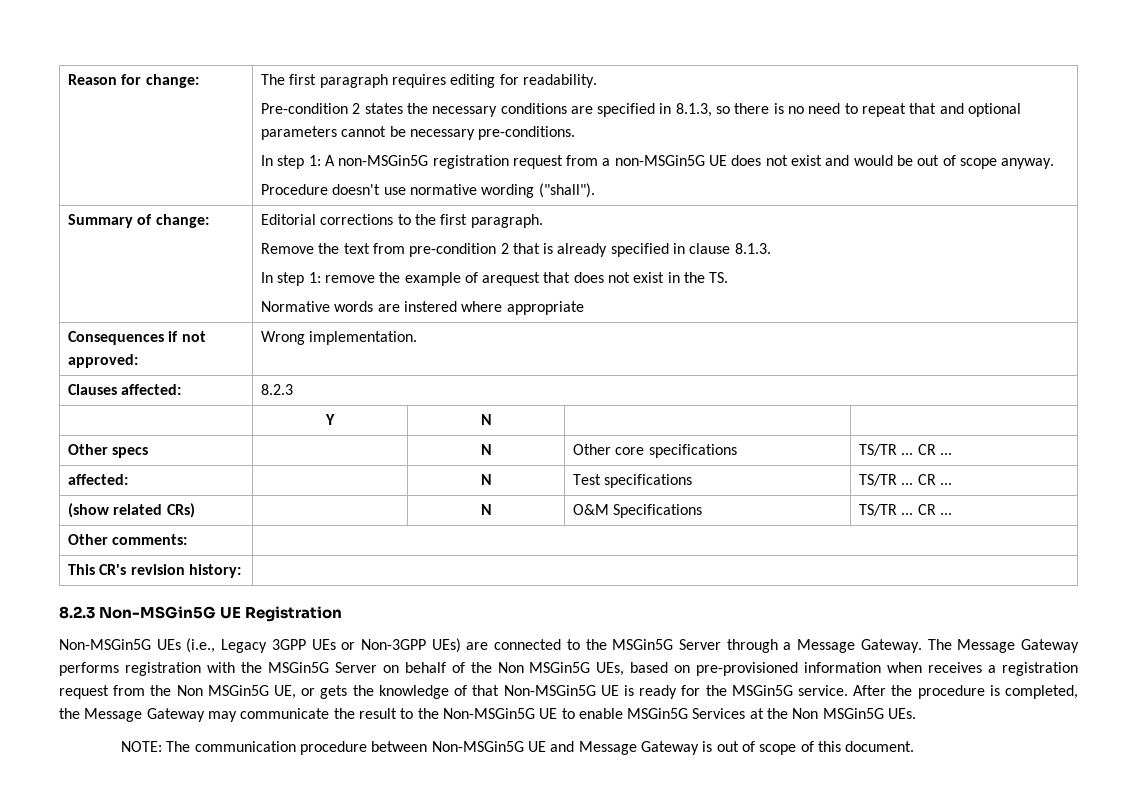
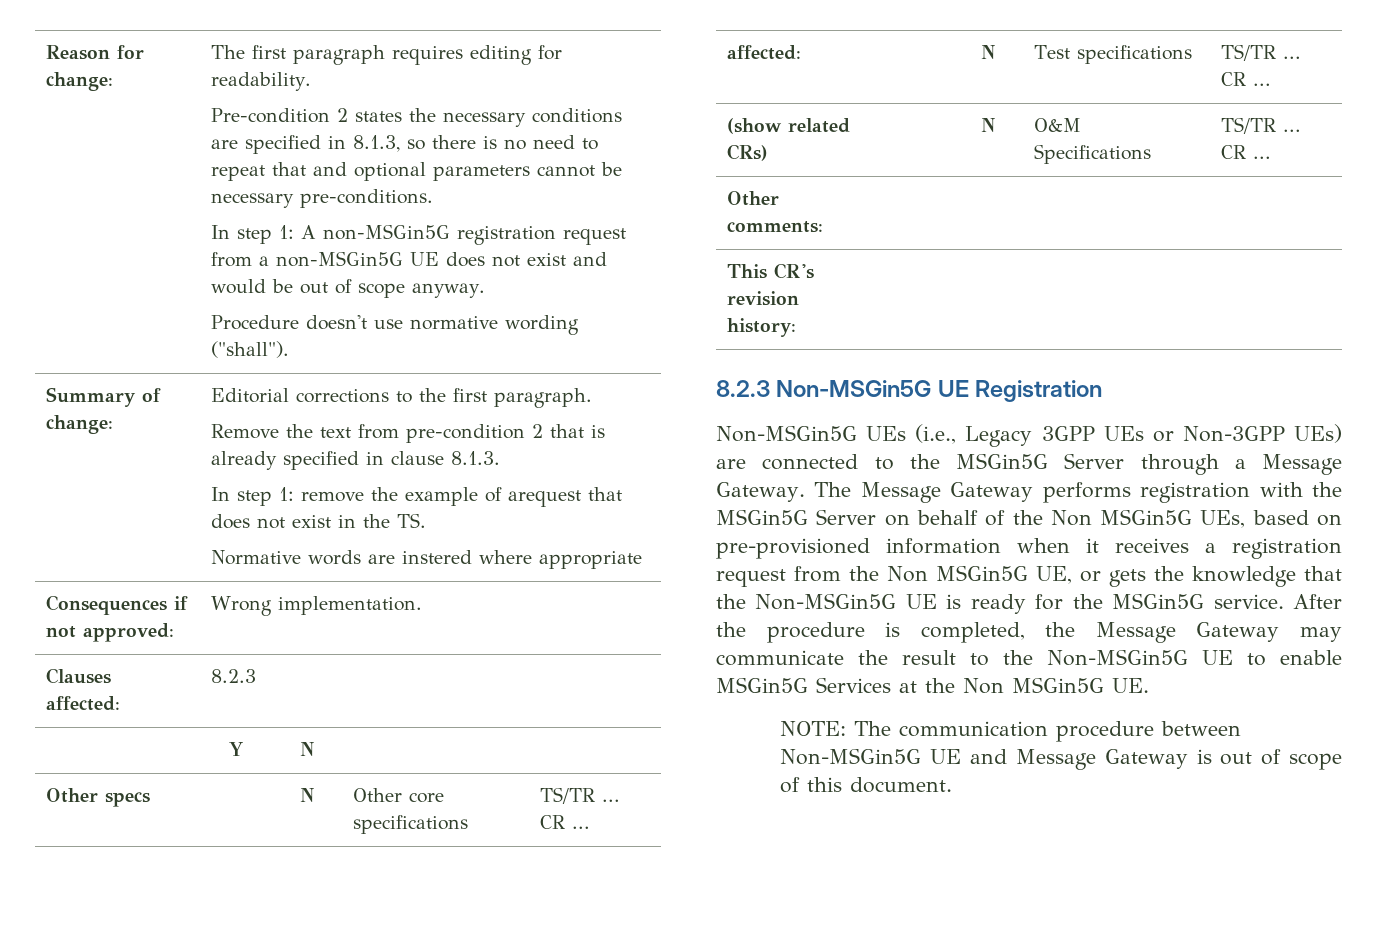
(923, 667) none -> [1086,538,1099,553] it
[454,685,500,696] of that -> [1304,566,1342,581] [716,594,746,609] that the
[888,708,917,719] UEs. -> [1112,678,1149,693] UE.

